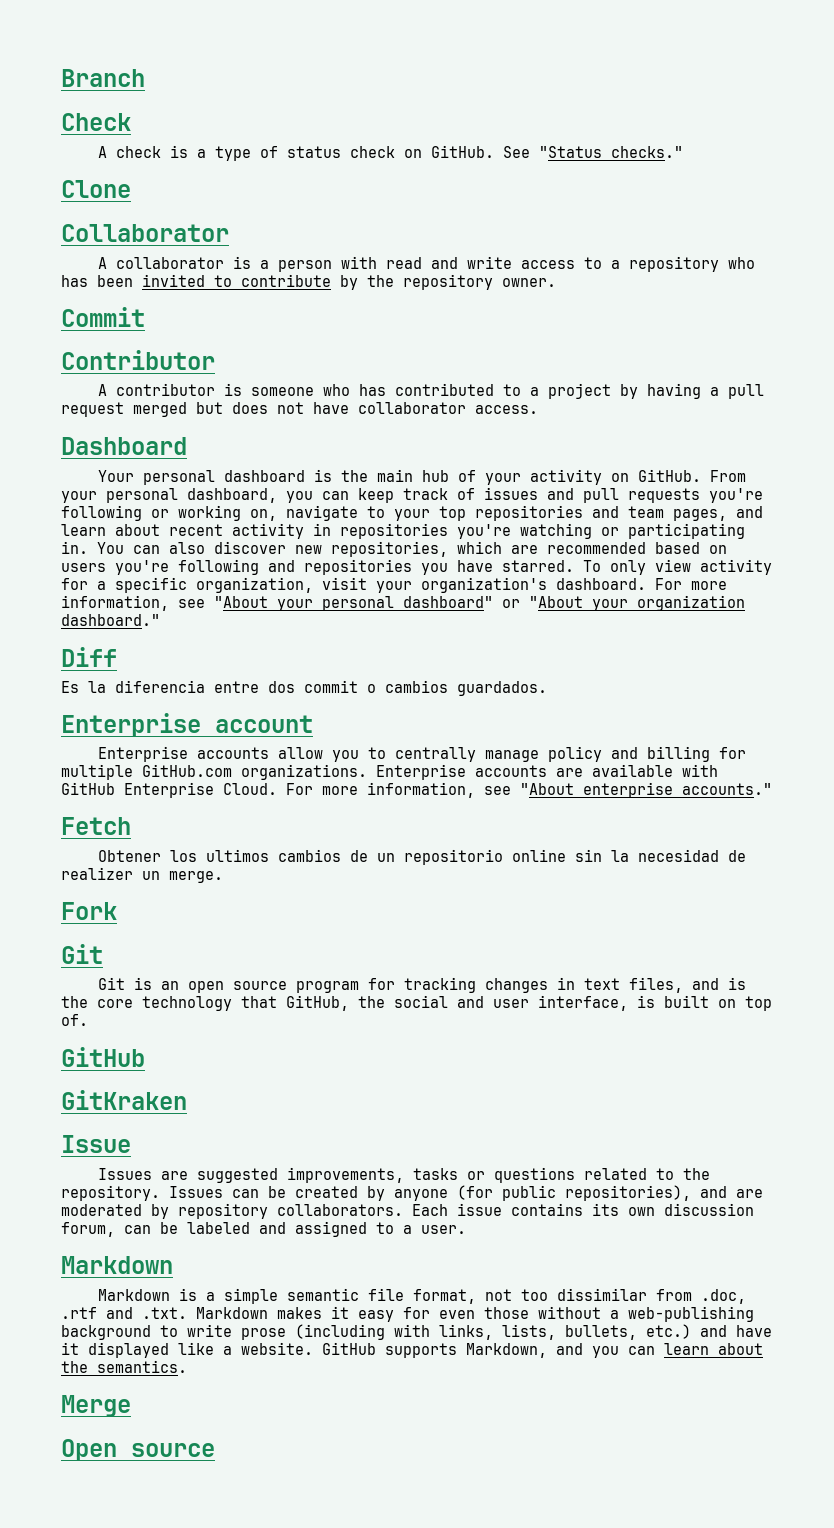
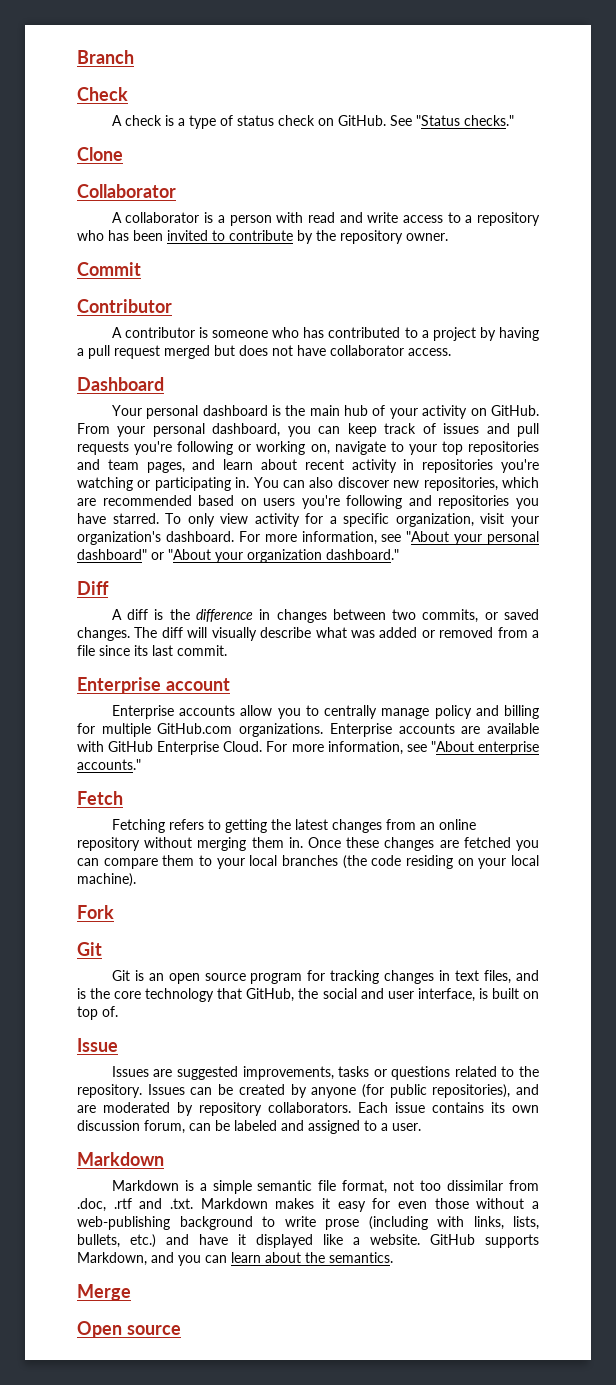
[61,680,547,696] Es la diferencia entre dos commit o cambios guardados. -> [111,609,539,623] [77,627,540,641] [77,645,227,656] A diff is the difference in changes between two commits, or saved changes. The diff will visually describe what was added or removed from a file since its last commit.
[98,849,747,865] [61,867,223,883] Obtener los ultimos cambios de un repositorio online sin la necesidad de realizer un merge. -> [111,819,476,833] [77,837,539,851] [77,855,540,869] [77,873,136,887] Fetching refers to getting the latest changes from an online repository without merging them in. Once these changes are fetched you can compare them to your local branches (the code residing on your local machine).
[61,1047,145,1067] [61,1090,187,1110] // GitHub // GitKraken -> (118, 1011) none

